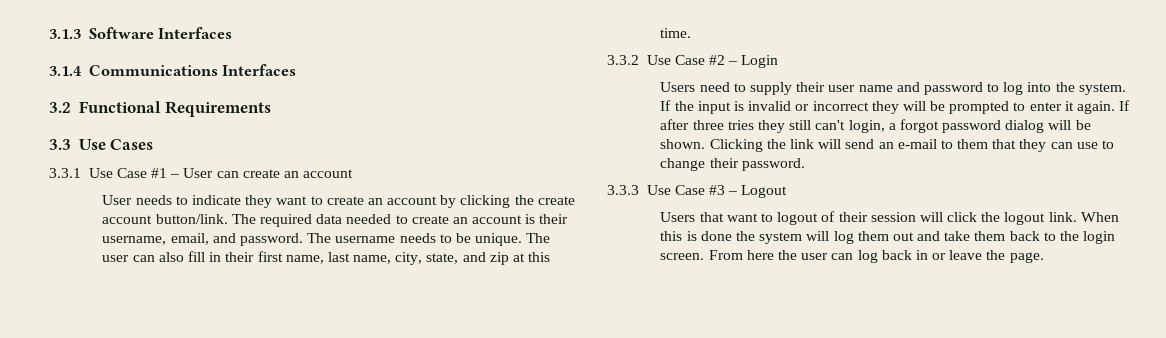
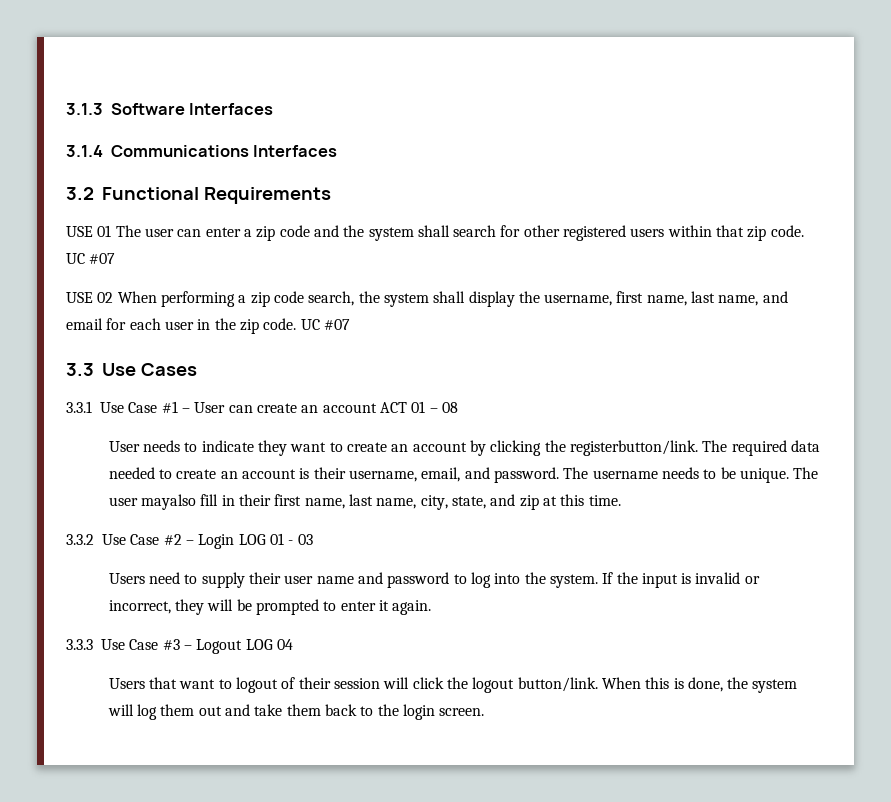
(272, 109) none -> [66,225,804,241] [66,253,116,264] [66,291,788,307] [66,318,350,334] // USE 01 The user can enter a zip code and the system shall search for other registered users within that zip code. UC #07 // USE 02 When performing a zip code search, the system shall display the username, first name, last name, and email for each user in the zip code. UC #07
(354, 173) none -> [379,401,458,413] ACT 01 – 08
[537,196,575,205] [102,214,228,224] create account button/link. -> [569,440,698,456] registerbutton/link.
[132,252,184,262] can also -> [141,494,197,510] mayalso
(779, 61) none -> [238,533,313,545] LOG 01 - 03
[812,101,869,111] incorrect -> [108,600,171,614] incorrect,
[1119,100,1131,111] [660,119,1091,133] [660,139,1115,152] [660,158,805,171] If after three tries they still can't login, a forgot password dialog will be shown. Clicking the link will send an e-mail to them that they can use to change their password. -> (432, 607) none
(788, 191) none -> [245,639,293,650] LOG 04
[1048,212,1077,222] link. -> [517,677,598,692] button/link.
[700,231,732,241] done -> [687,677,723,692] done,
[708,250,1044,263] From here the user can log back in or leave the page. -> (485, 712) none

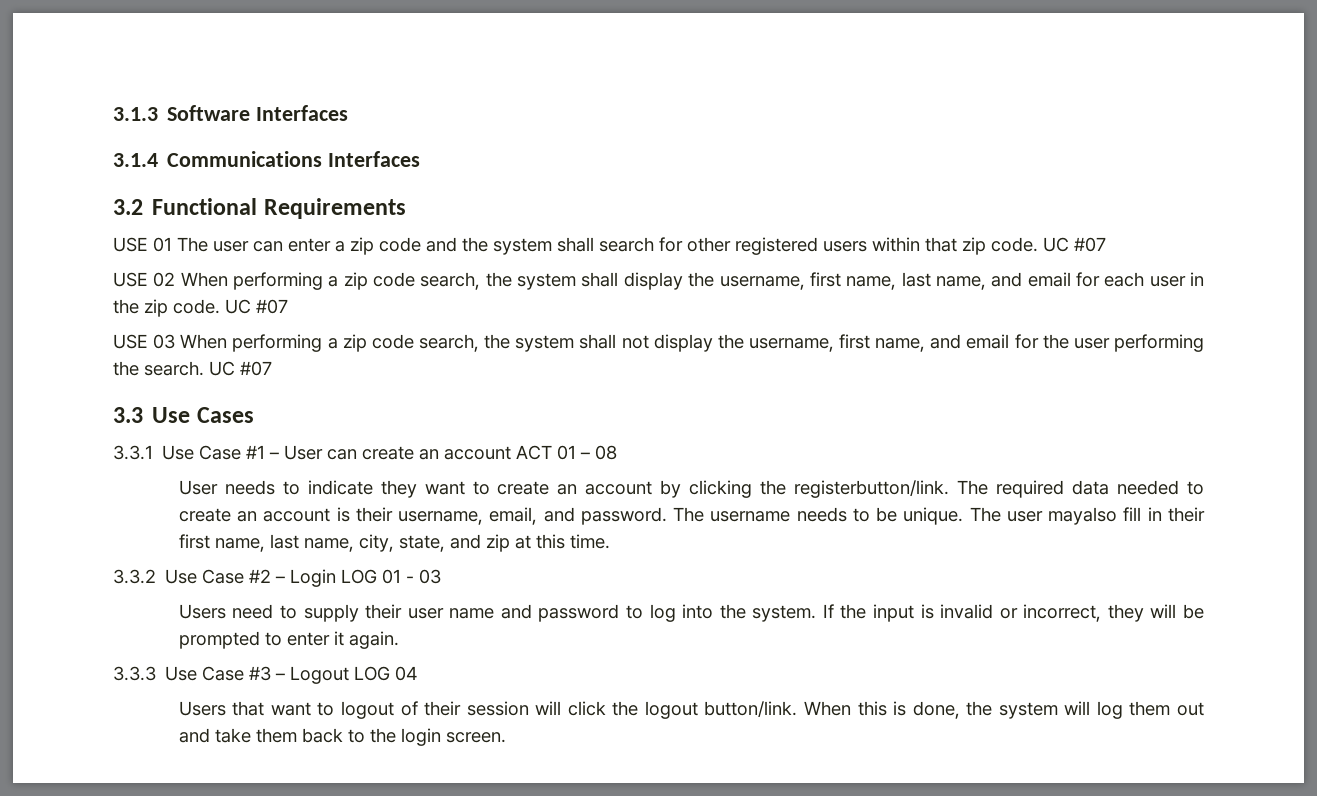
(350, 324) none -> [113,334,1204,352] [113,361,272,376] // USE 03 When performing a zip code search, the system shall not display the username, first name, and email for the user performing the search. UC #07

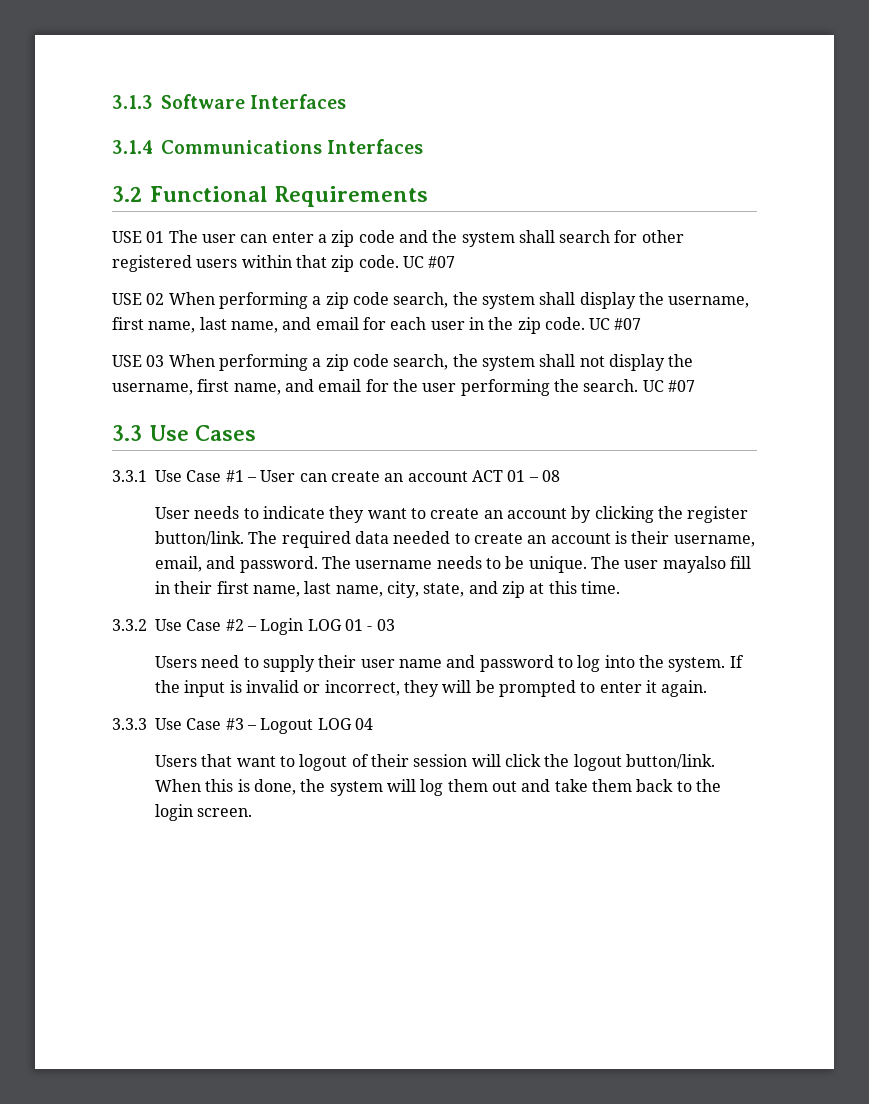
[794,480,950,498] registerbutton/link. -> [687,506,749,523] [155,531,245,546] register button/link.

